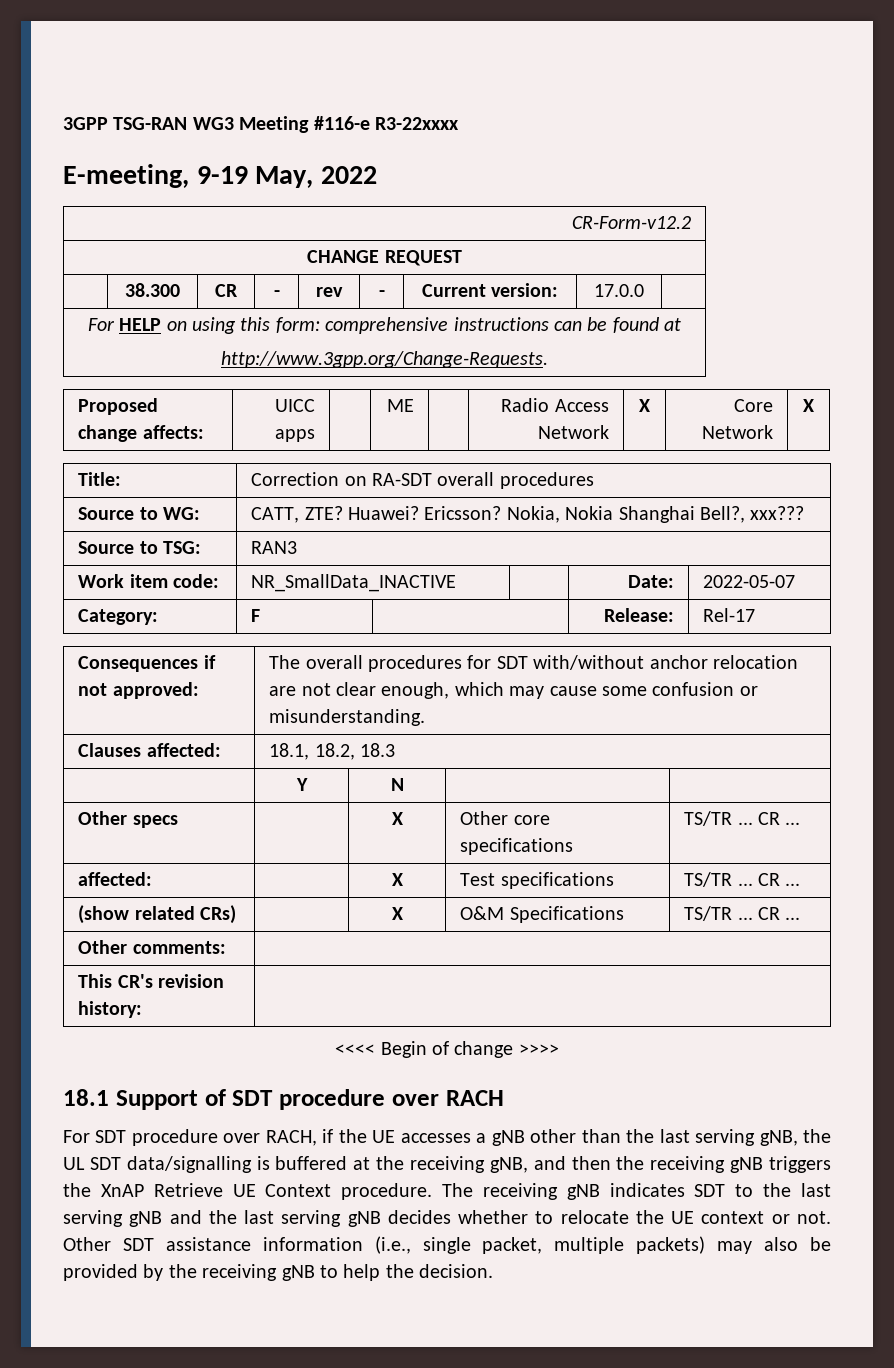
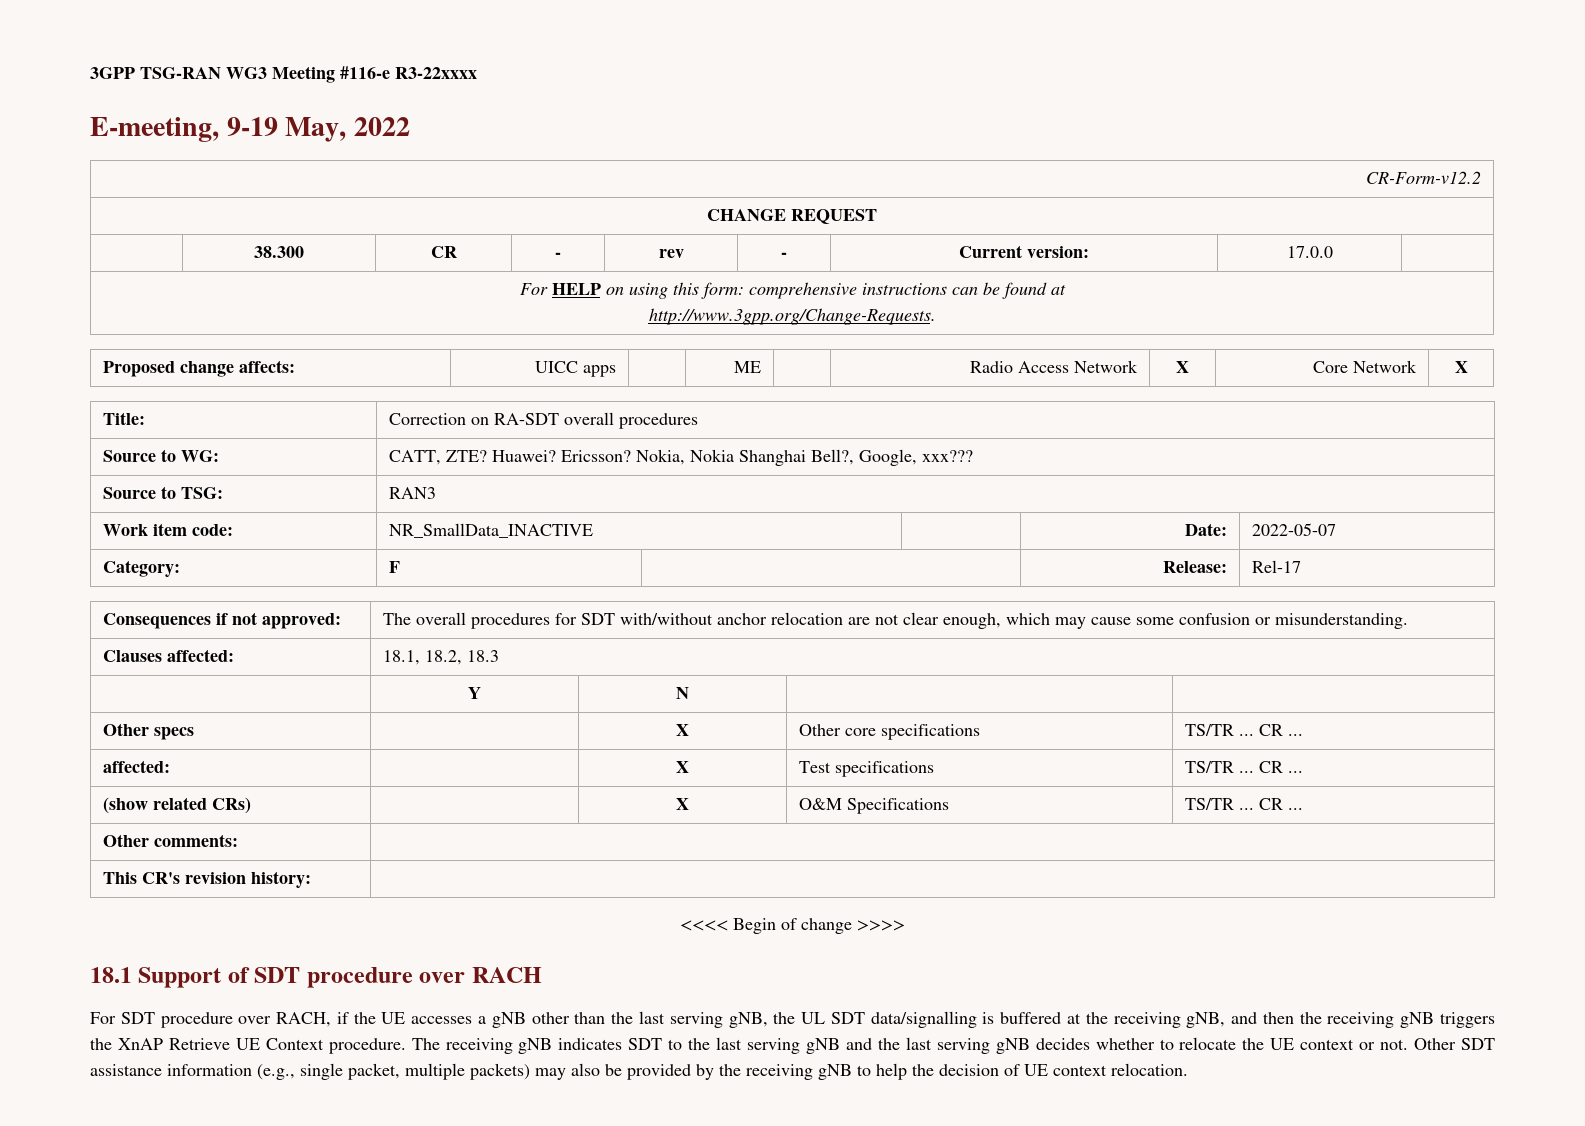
(745, 514) none -> [859,449,918,466] Google,
[374,1236,411,1254] (i.e., -> [257,1064,295,1080] (e.g.,
[419,1264,494,1278] decision. -> [939,1063,1188,1076] decision of UE context relocation.

